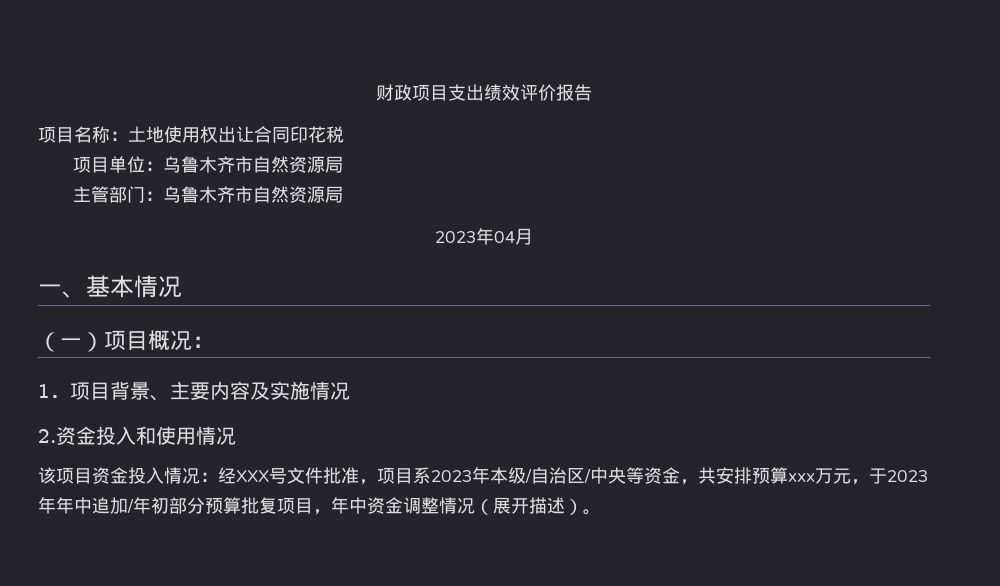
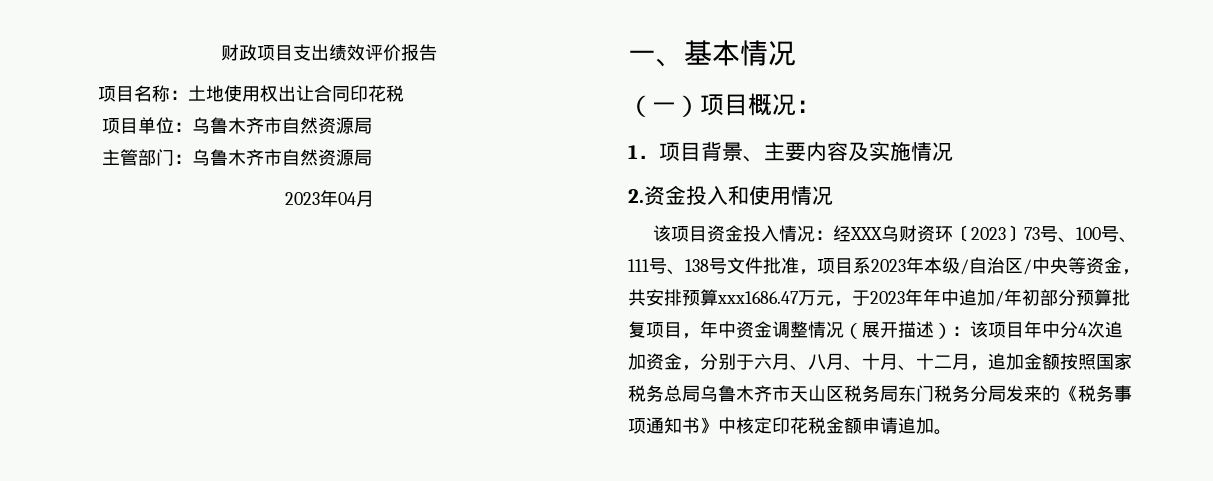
(269, 476) none -> [880,225,1137,243] [628,258,709,275] 乌财资环〔2023〕73号、100号、111号、138
[788,473,815,482] xxx -> [717,291,799,304] xxx1686.47
(583, 507) none -> [952,321,1123,338] [628,353,1132,371] [628,385,1132,402] [628,417,934,434] ：该项目年中分4次追加资金，分别于六月、八月、十月、十二月，追加金额按照国家税务总局乌鲁木齐市天山区税务局东门税务分局发来的《税务事项通知书》中核定印花税金额申请追加

